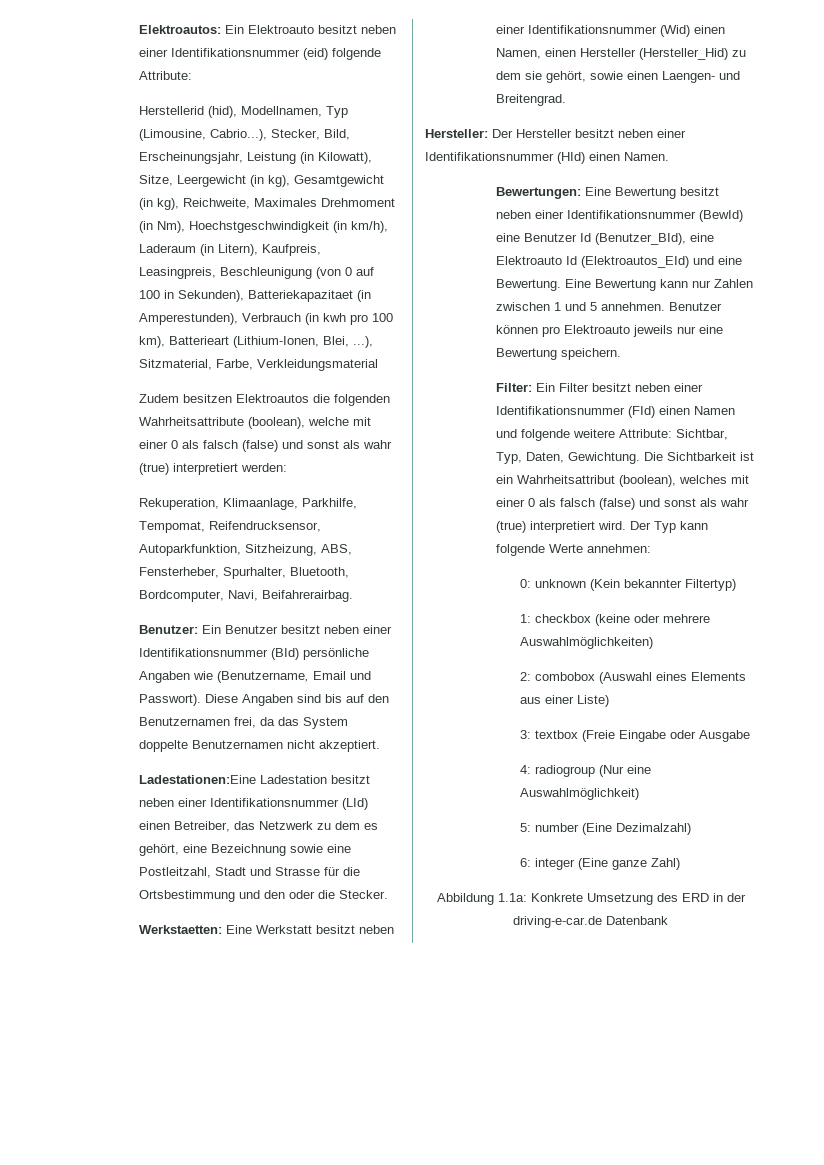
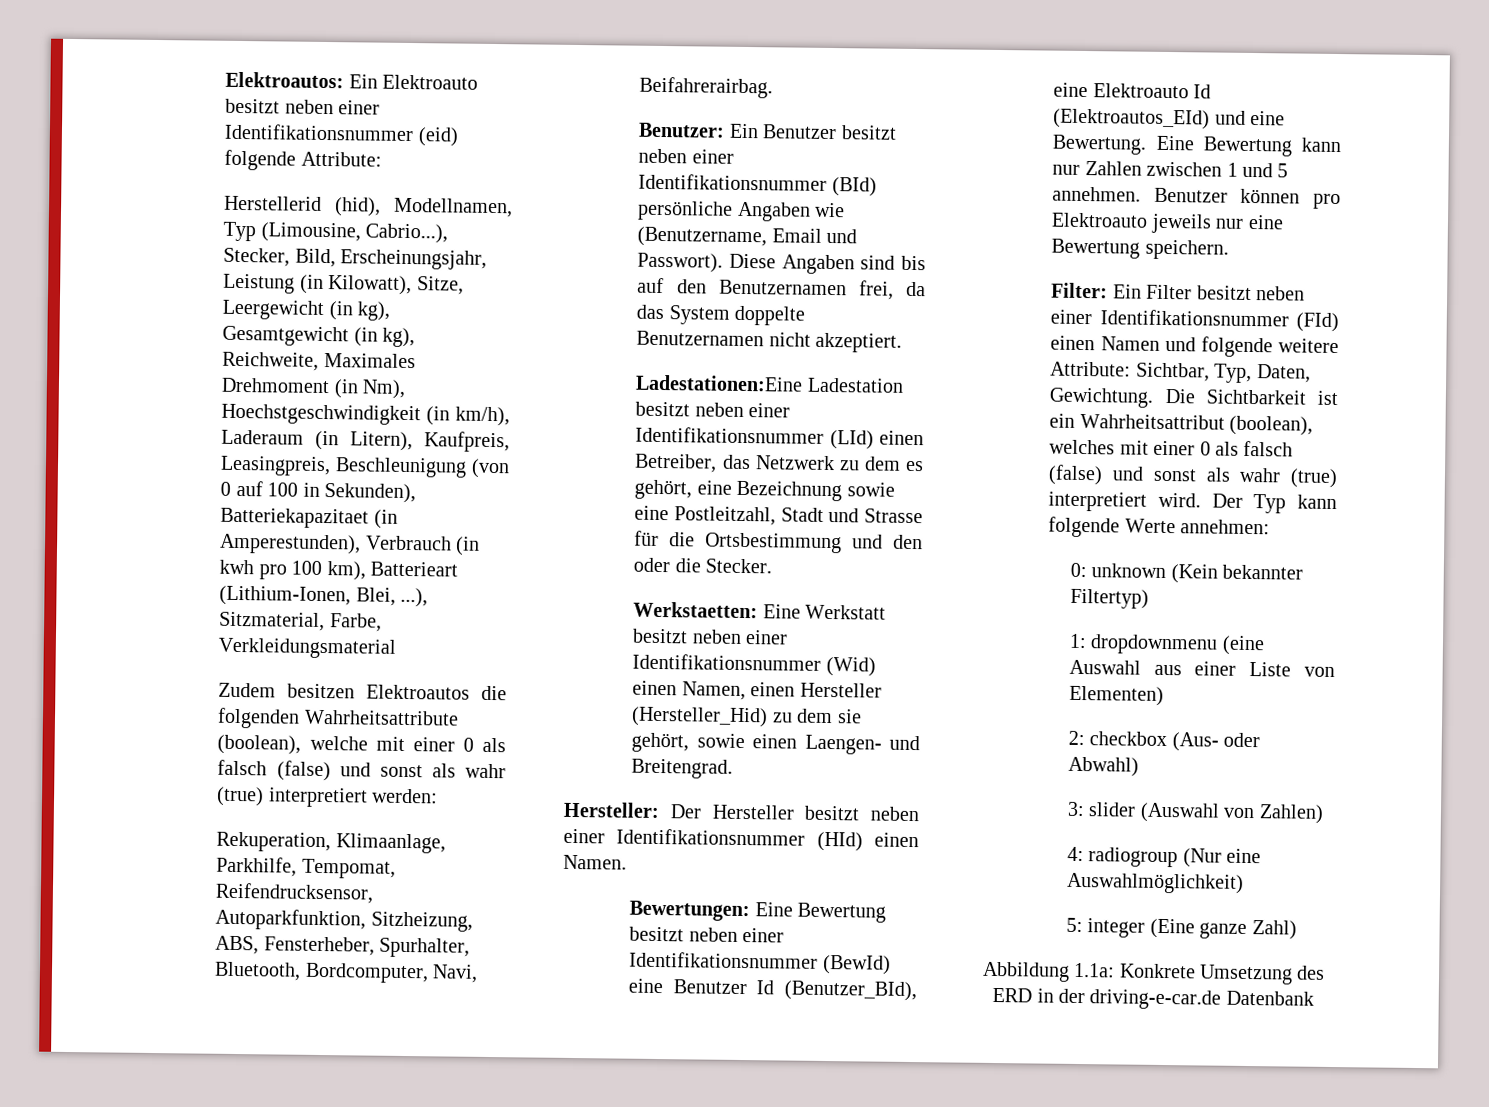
[535,614,711,626] [520,637,654,649] [520,672,747,684] [520,695,610,707] [520,730,751,742] checkbox (keine oder mehrere Auswahlmöglichkeiten) // 2: combobox (Auswahl eines Elements aus einer Liste) // 3: textbox (Freie Eingabe oder Ausgabe -> [1090,634,1265,656] [1068,659,1335,678] [1068,685,1164,706] [1067,730,1261,752] [1067,756,1139,777] [1066,801,1324,824] dropdownmenu (eine Auswahl aus einer Liste von Elementen) // 2: checkbox (Aus- oder Abwahl) // 3: slider (Auswahl von Zahlen)
[535,823,692,835] [520,858,532,867] number (Eine Dezimalzahl) // 6: -> (1083, 925) none

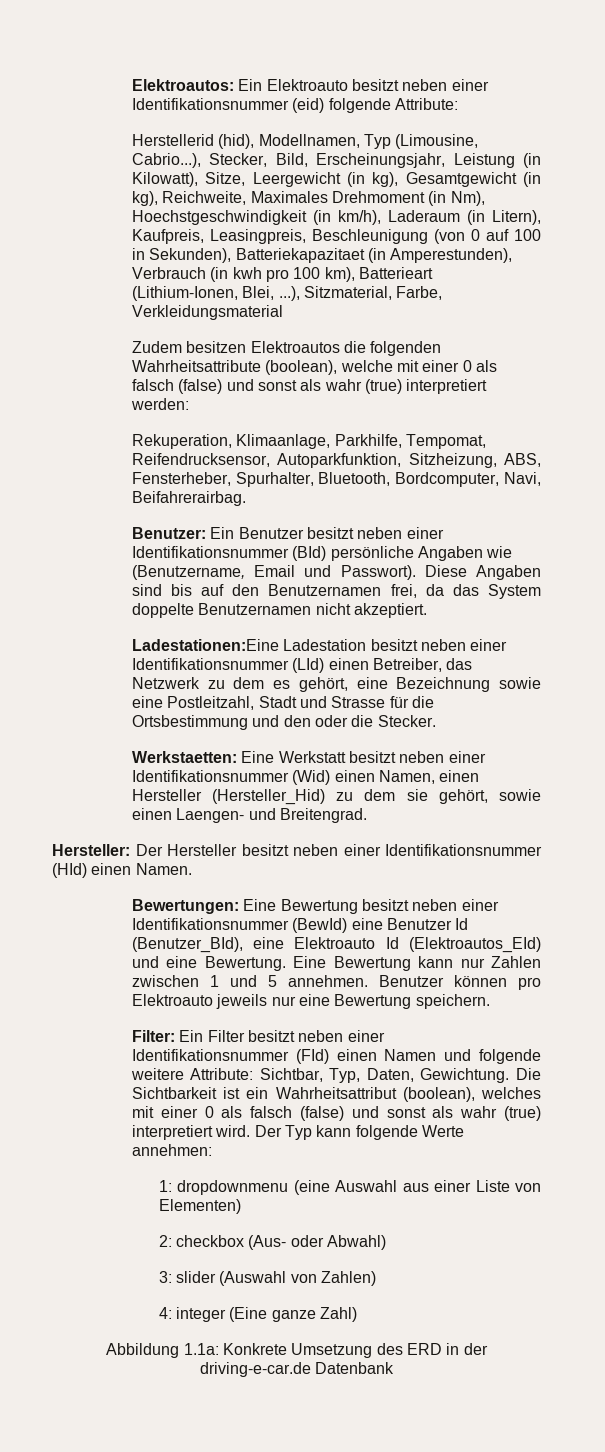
[1069,562,1304,584] [1069,588,1149,609] // 0: unknown (Kein bekannter Filtertyp) -> (212, 1150) none
[1088,847,1262,868] [1066,872,1244,894] [1065,917,1083,933] radiogroup (Nur eine Auswahlmöglichkeit) // 5: -> (172, 1313) none

